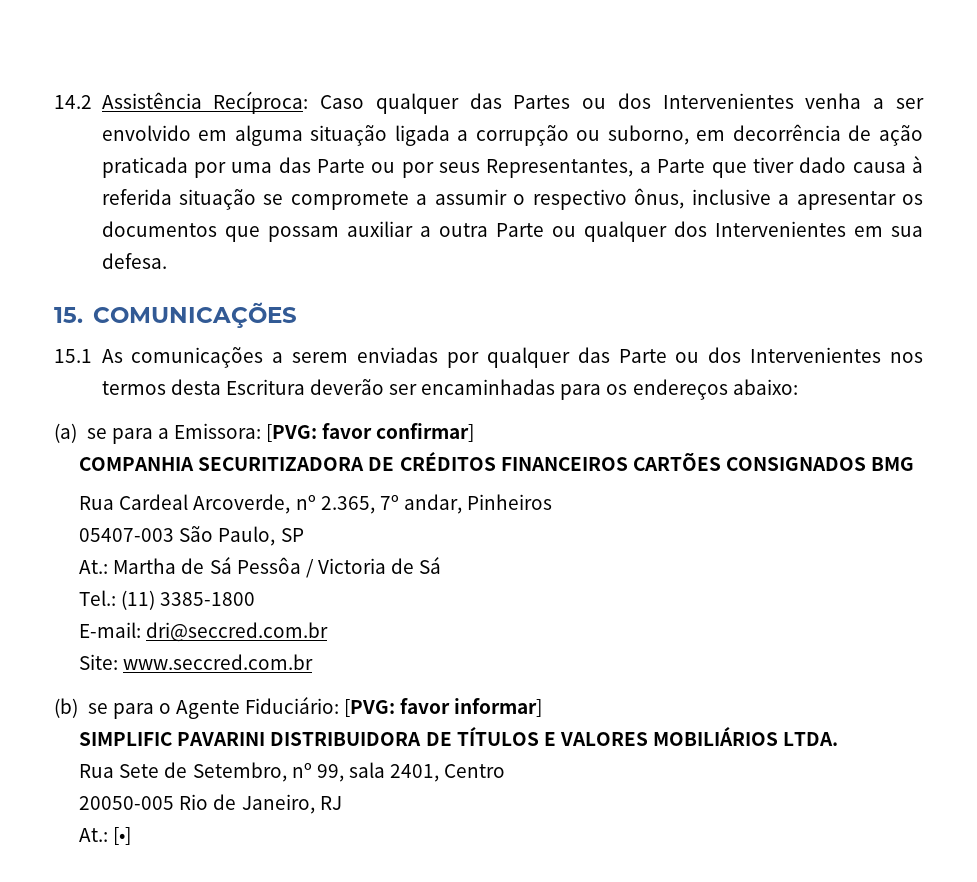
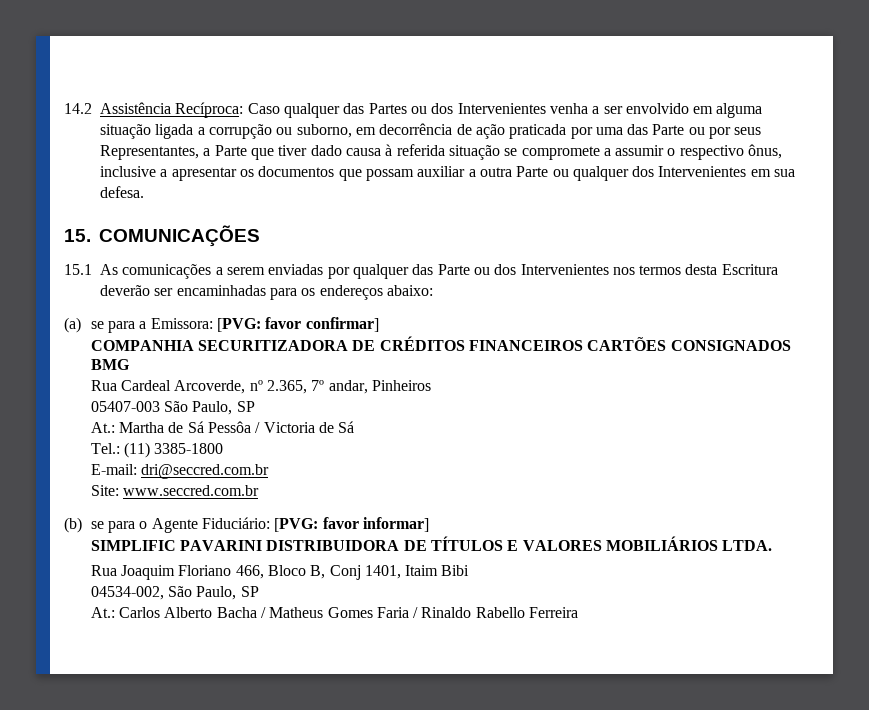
[119,762,506,782] [79,794,342,814] [79,827,132,845] Sete de Setembro, nº 99, sala 2401, Centro // 20050-005 Rio de Janeiro, RJ // At.: [•] -> [120,565,470,580] [90,586,259,600] [90,607,579,618] Joaquim Floriano 466, Bloco B, Conj 1401, Itaim Bibi // 04534-002, São Paulo, SP // At.: Carlos Alberto Bacha / Matheus Gomes Faria / Rinaldo Rabello Ferreira

